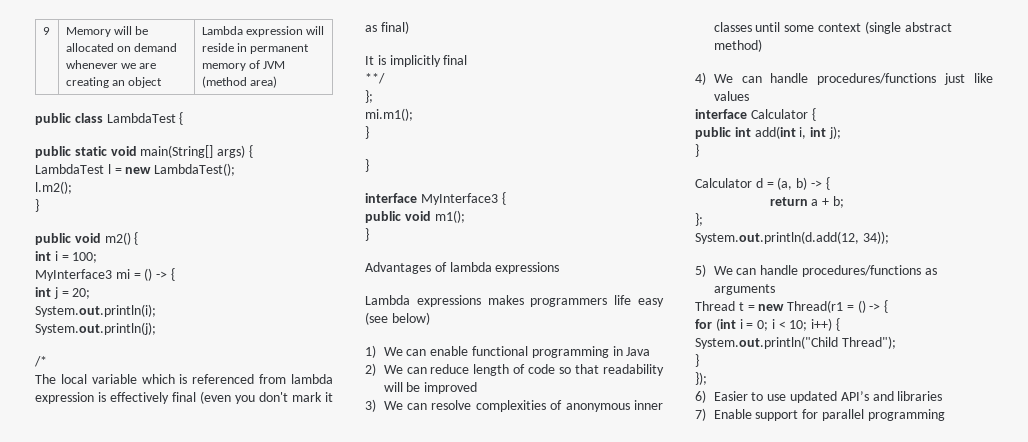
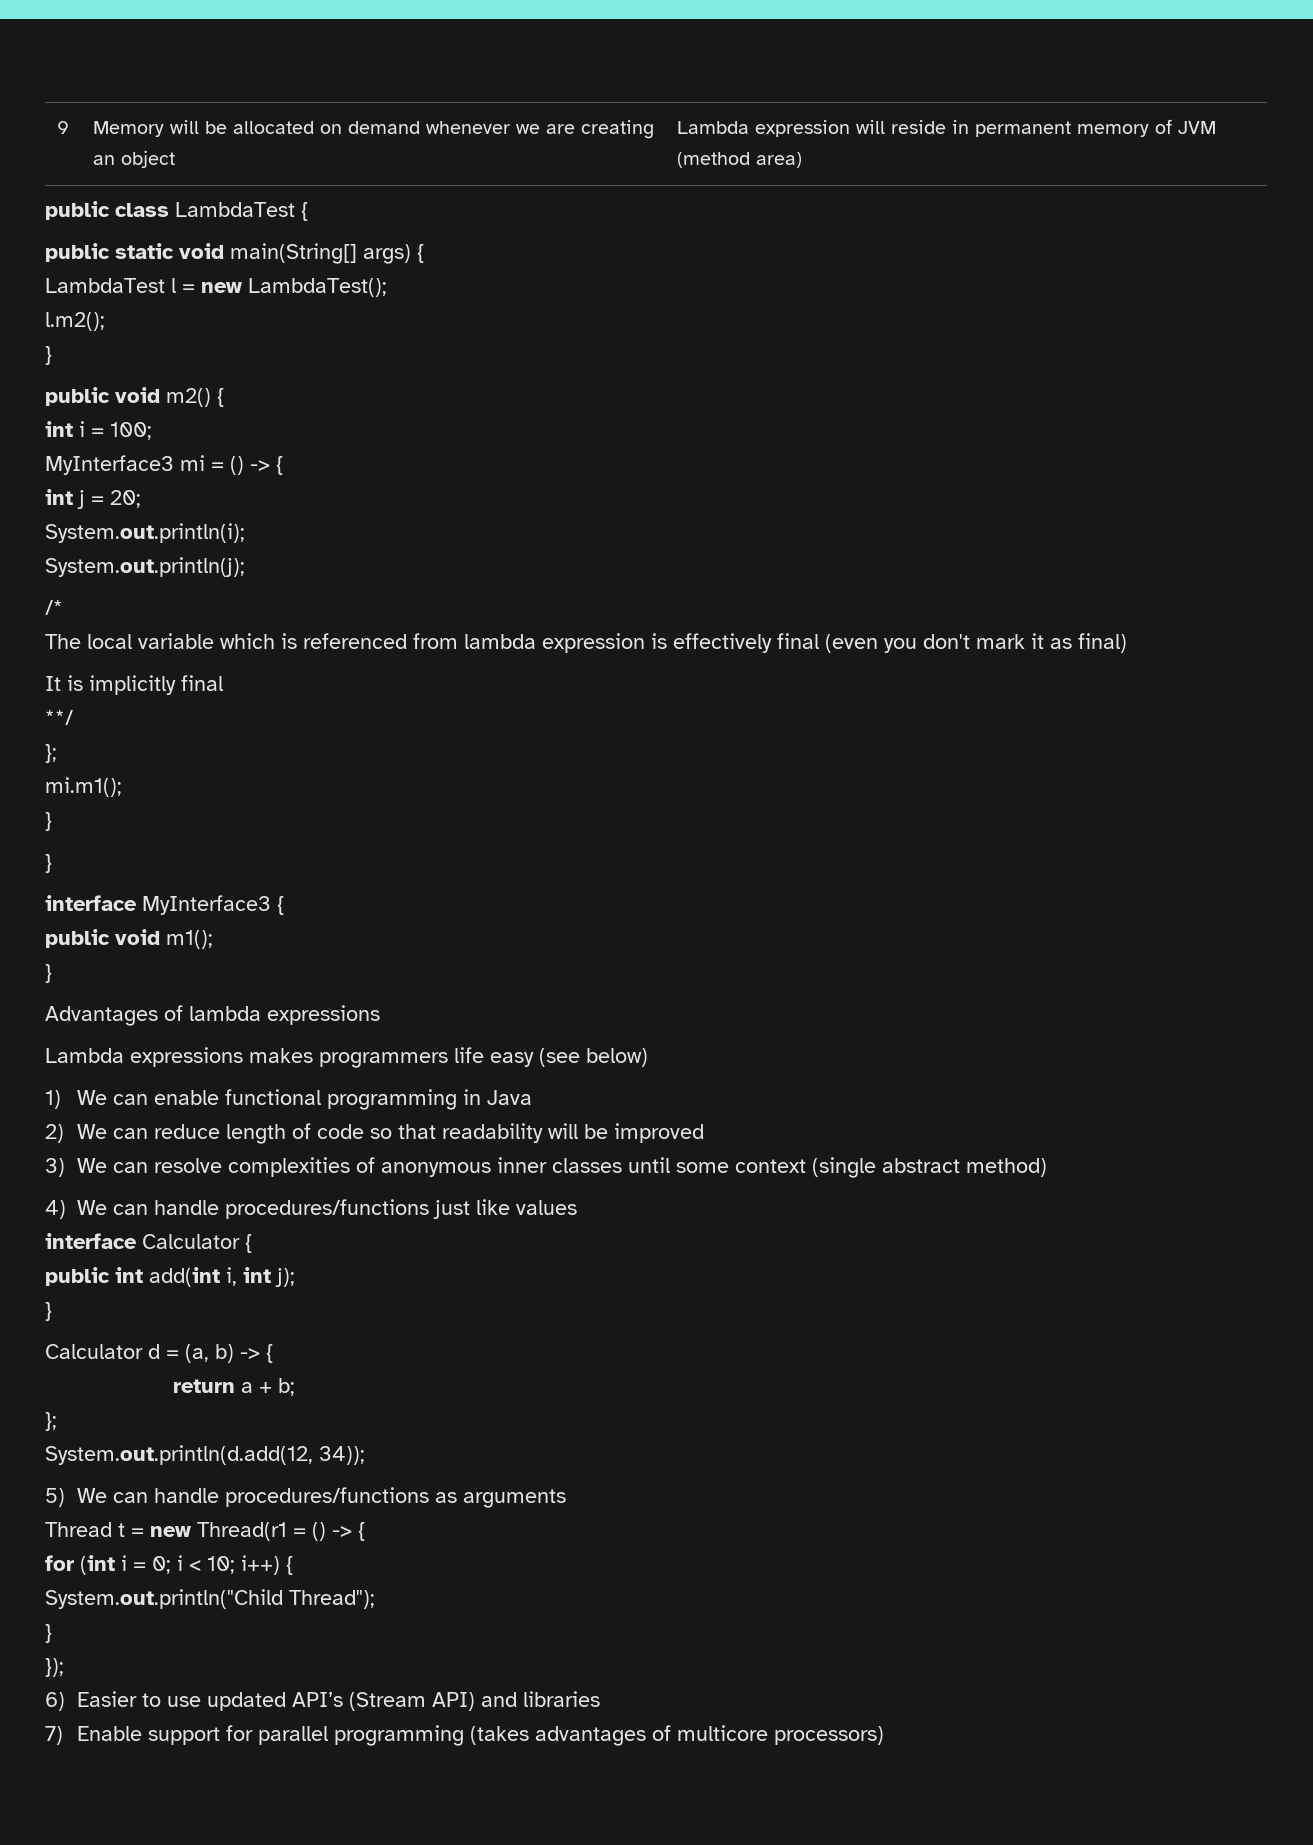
(869, 396) none -> [348,1692,475,1711] (Stream API)
(945, 415) none -> [469,1725,884,1746] (takes advantages of multicore processors)

